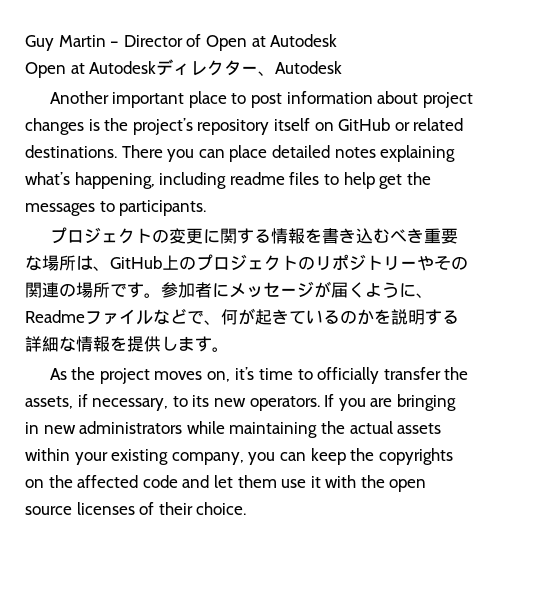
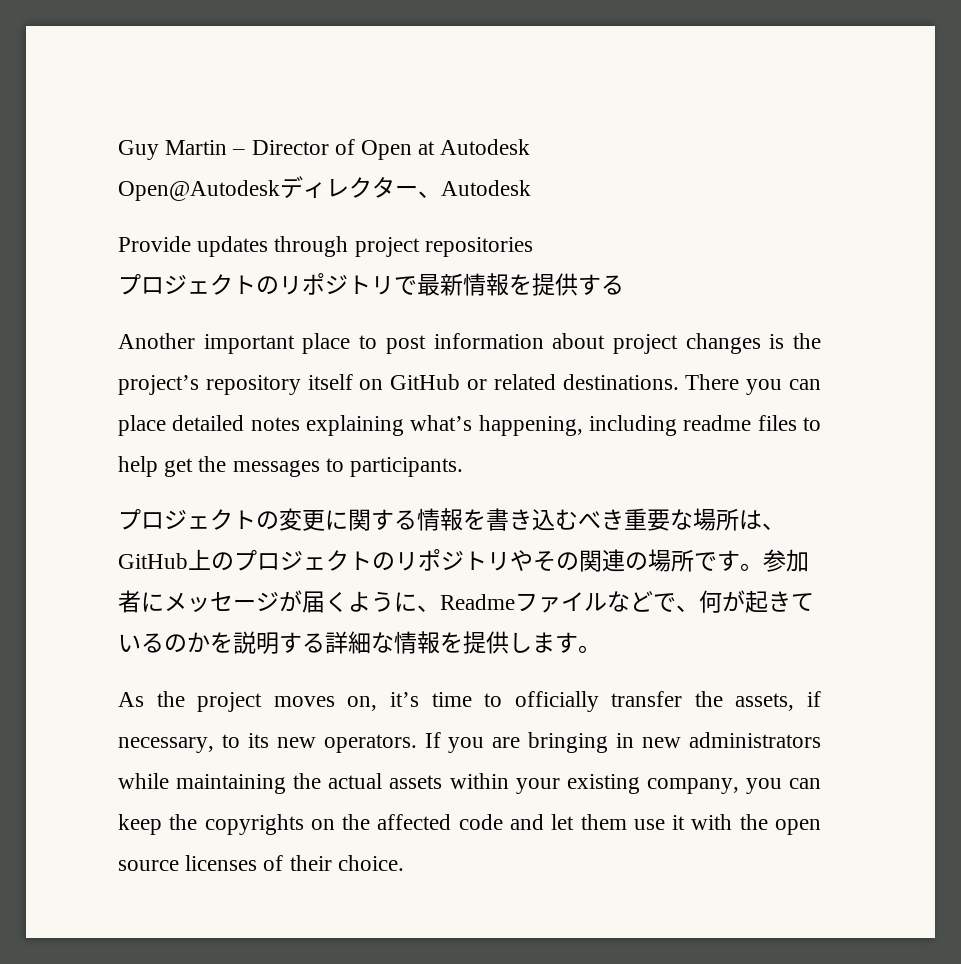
[25,61,157,78] Open at Autodesk -> [118,180,280,201] Open@Autodesk
(343, 67) none -> [118,236,533,257] [118,273,624,296] // Provide updates through project repositories // プロジェクトのリポジトリで最新情報を提供する
[400,261,417,269] ー -> (510, 561) none

